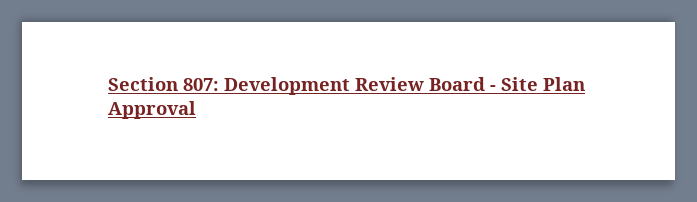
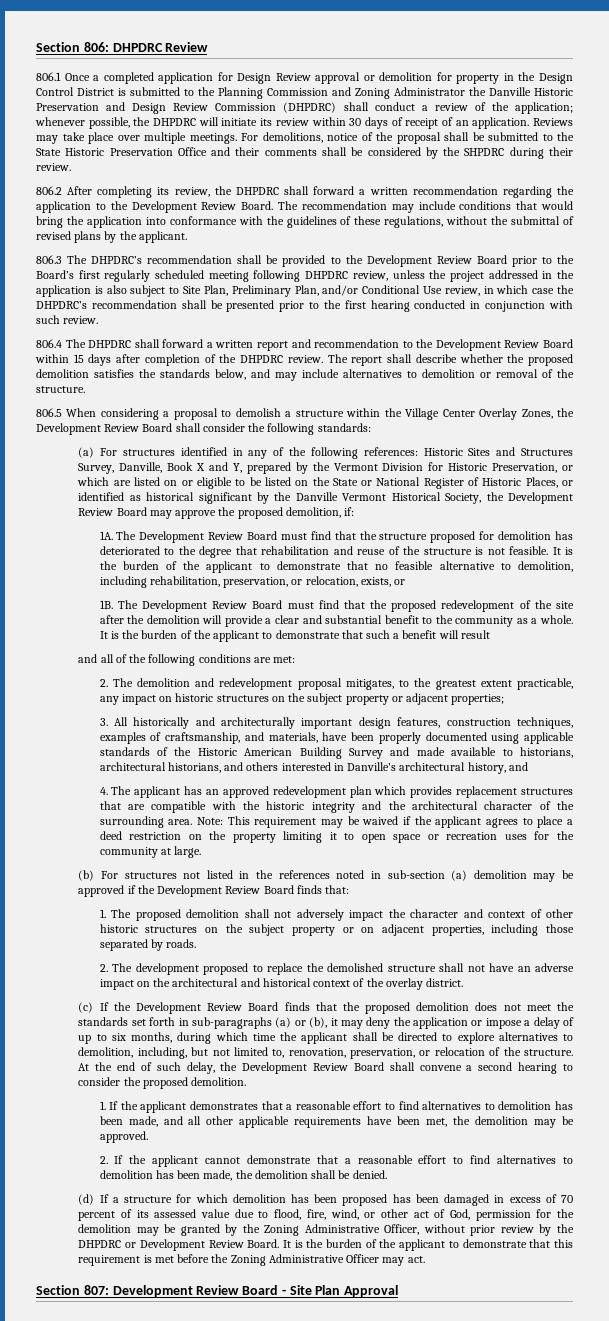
[108,77,178,91] Section -> [36,42,209,52] [36,72,574,84] [36,87,573,99] [36,102,573,114] [35,117,573,129] [36,132,574,144] [36,147,573,159] [36,163,71,171] [36,186,574,198] [36,201,573,213] [36,216,575,228] [36,231,187,243] [36,255,574,267] [36,270,574,282] [36,285,574,297] [36,300,574,312] [36,315,99,324] [36,339,573,351] [35,354,573,366] [36,369,574,381] [36,386,85,393] [36,408,574,420] [36,423,371,435] [78,447,573,459] [78,462,574,474] [77,477,574,489] [78,492,573,504] [78,507,355,519] [99,531,573,543] [99,546,573,558] [99,561,573,573] [99,576,406,588] [99,600,575,612] [99,615,573,627] [99,630,490,642] [78,654,296,666] [99,678,573,690] [99,693,505,705] [99,717,573,729] [99,732,575,744] [99,747,573,759] [99,762,528,774] [99,786,573,798] [99,801,574,813] [99,816,573,828] [99,831,574,843] [99,846,202,858] [78,870,574,882] [78,885,350,897] [99,909,573,921] [99,924,574,936] [99,939,197,951] [99,963,574,975] [99,978,463,990] [78,1002,574,1014] [78,1017,575,1029] [78,1032,573,1044] [78,1047,574,1059] [78,1062,573,1074] [78,1077,247,1089] [99,1101,573,1113] [99,1116,575,1128] [99,1131,148,1143] [99,1155,573,1167] [99,1170,387,1181] [78,1194,573,1206] [78,1209,574,1221] [78,1224,575,1236] [78,1239,574,1251] [78,1254,425,1266] [36,1285,80,1295] Section 806: DHPDRC Review // 806.1 Once a completed application for Design Review approval or demolition for property in the Design Control District is submitted to the Planning Commission and Zoning Administrator the Danville Historic Preservation and Design Review Commission (DHPDRC) shall conduct a review of the application; whenever possible, the DHPDRC will initiate its review within 30 days of receipt of an application. Reviews may take place over multiple meetings. For demolitions, notice of the proposal shall be submitted to the State Historic Preservation Office and their comments shall be considered by the SHPDRC during their review. // 806.2 After completing its review, the DHPDRC shall forward a written recommendation regarding the application to the Development Review Board. The recommendation may include conditions that would bring the application into conformance with the guidelines of these regulations, without the submittal of revised plans by the applicant. // 806.3 The DHPDRC’s recommendation shall be provided to the Development Review Board prior to the Board’s first regularly scheduled meeting following DHPDRC review, unless the project addressed in the application is also subject to Site Plan, Preliminary Plan, and/or Conditional Use review, in which case the DHPDRC’s recommendation shall be presented prior to the first hearing conducted in conjunction with such review. // 806.4 The DHPDRC shall forward a written report and recommendation to the Development Review Board within 15 days after completion of the DHPDRC review. The report shall describe whether the proposed demolition satisfies the standards below, and may include alternatives to demolition or removal of the structure. // 806.5 When considering a proposal to demolish a structure within the Village Center Overlay Zones, the Development Review Board shall consider the following standards: // (a) For structures identified in any of the following references: Historic Sites and Structures Survey, Danville, Book X and Y, prepared by the Vermont Division for Historic Preservation, or which are listed on or eligible to be listed on the State or National Register of Historic Places, or identified as historical significant by the Danville Vermont Historical Society, the Development Review Board may approve the proposed demolition, if: // 1A. The Development Review Board must find that the structure proposed for demolition has deteriorated to the degree that rehabilitation and reuse of the structure is not feasible. It is the burden of the applicant to demonstrate that no feasible alternative to demolition, including rehabilitation, preservation, or relocation, exists, or // 1B. The Development Review Board must find that the proposed redevelopment of the site after the demolition will provide a clear and substantial benefit to the community as a whole. It is the burden of the applicant to demonstrate that such a benefit will result // and all of the following conditions are met: // 2. The demolition and redevelopment proposal mitigates, to the greatest extent practicable, any impact on historic structures on the subject property or adjacent properties; // 3. All historically and architecturally important design features, construction techniques, examples of craftsmanship, and materials, have been properly documented using applicable standards of the Historic American Building Survey and made available to historians, architectural historians, and others interested in Danville’s architectural history, and // 4. The applicant has an approved redevelopment plan which provides replacement structures that are compatible with the historic integrity and the architectural character of the surrounding area. Note: This requirement may be waived if the applicant agrees to place a deed restriction on the property limiting it to open space or recreation uses for the community at large. // (b) For structures not listed in the references noted in sub-section (a) demolition may be approved if the Development Review Board finds that: // 1. The proposed demolition shall not adversely impact the character and context of other historic structures on the subject property or on adjacent properties, including those separated by roads. // 2. The development proposed to replace the demolished structure shall not have an adverse impact on the architectural and historical context of the overlay district. // (c) If the Development Review Board finds that the proposed demolition does not meet the standards set forth in sub-paragraphs (a) or (b), it may deny the application or impose a delay of up to six months, during which time the applicant shall be directed to explore alternatives to demolition, including, but not limited to, renovation, preservation, or relocation of the structure. At the end of such delay, the Development Review Board shall convene a second hearing to consider the proposed demolition. // 1. If the applicant demonstrates that a reasonable effort to find alternatives to demolition has been made, and all other applicable requirements have been met, the demolition may be approved. // 2. If the applicant cannot demonstrate that a reasonable effort to find alternatives to demolition has been made, the demolition shall be denied. // (d) If a structure for which demolition has been proposed has been damaged in excess of 70 percent of its assessed value due to flood, fire, wind, or other act of God, permission for the demolition may be granted by the Zoning Administrative Officer, without prior review by the DHPDRC or Development Review Board. It is the burden of the applicant to demonstrate that this requirement is met before the Zoning Administrative Officer may act. // Section

